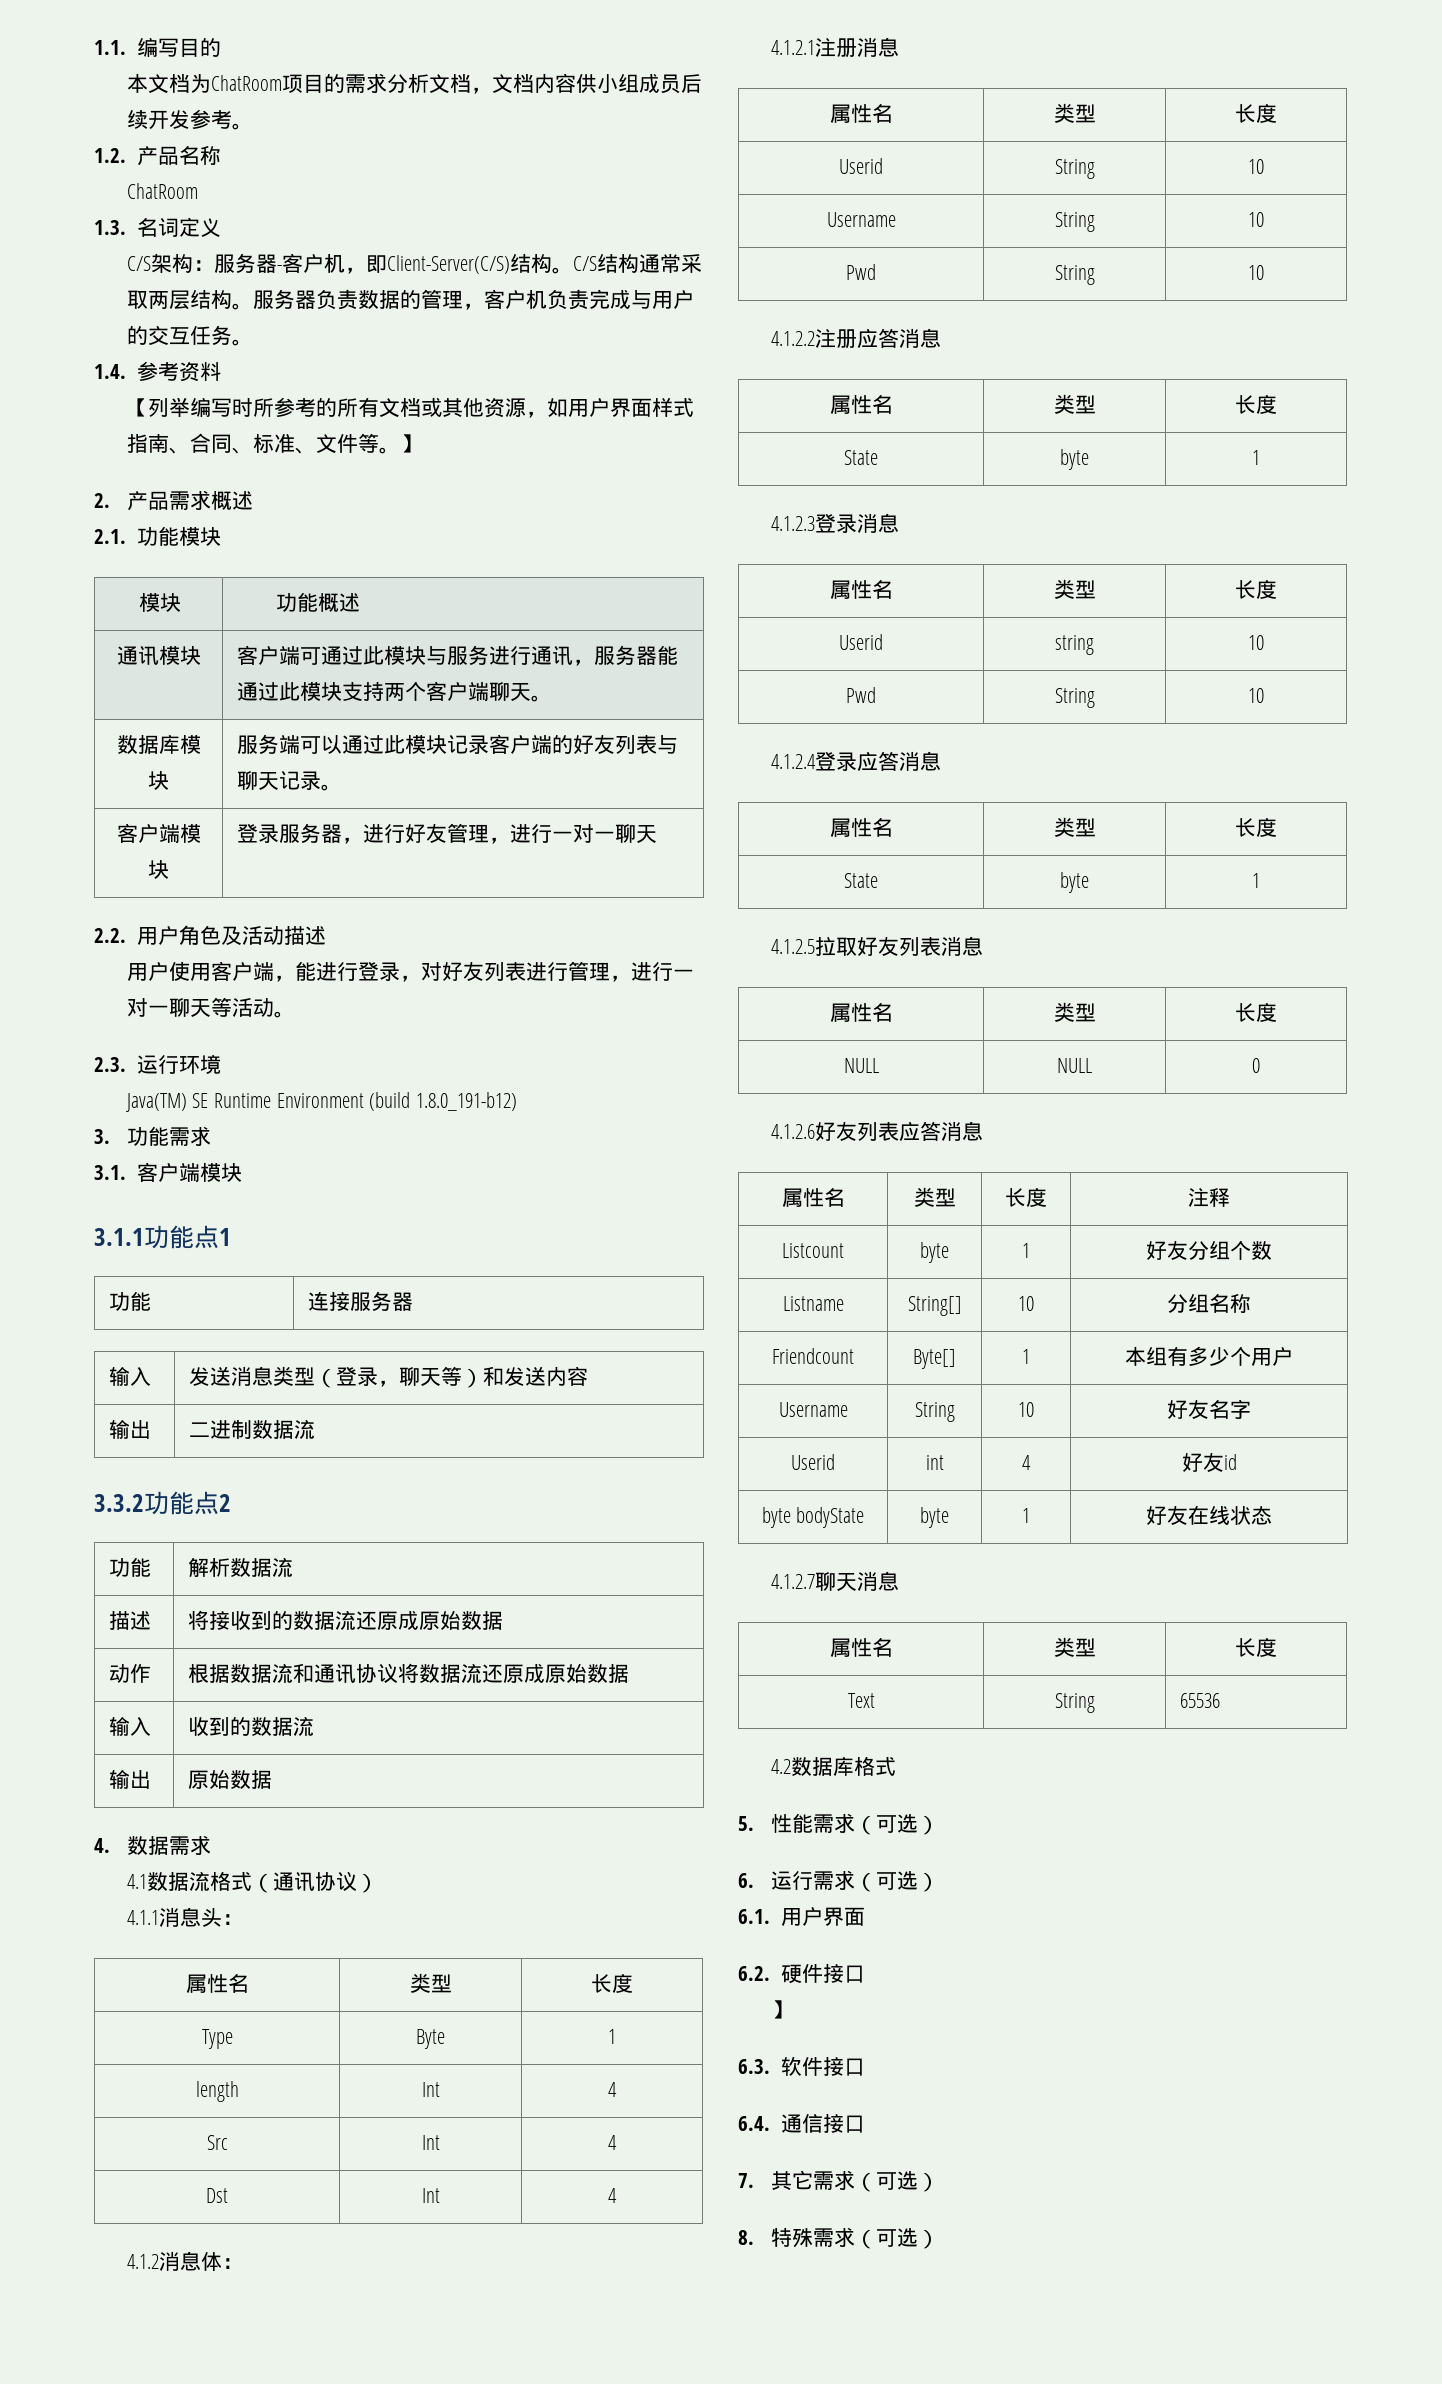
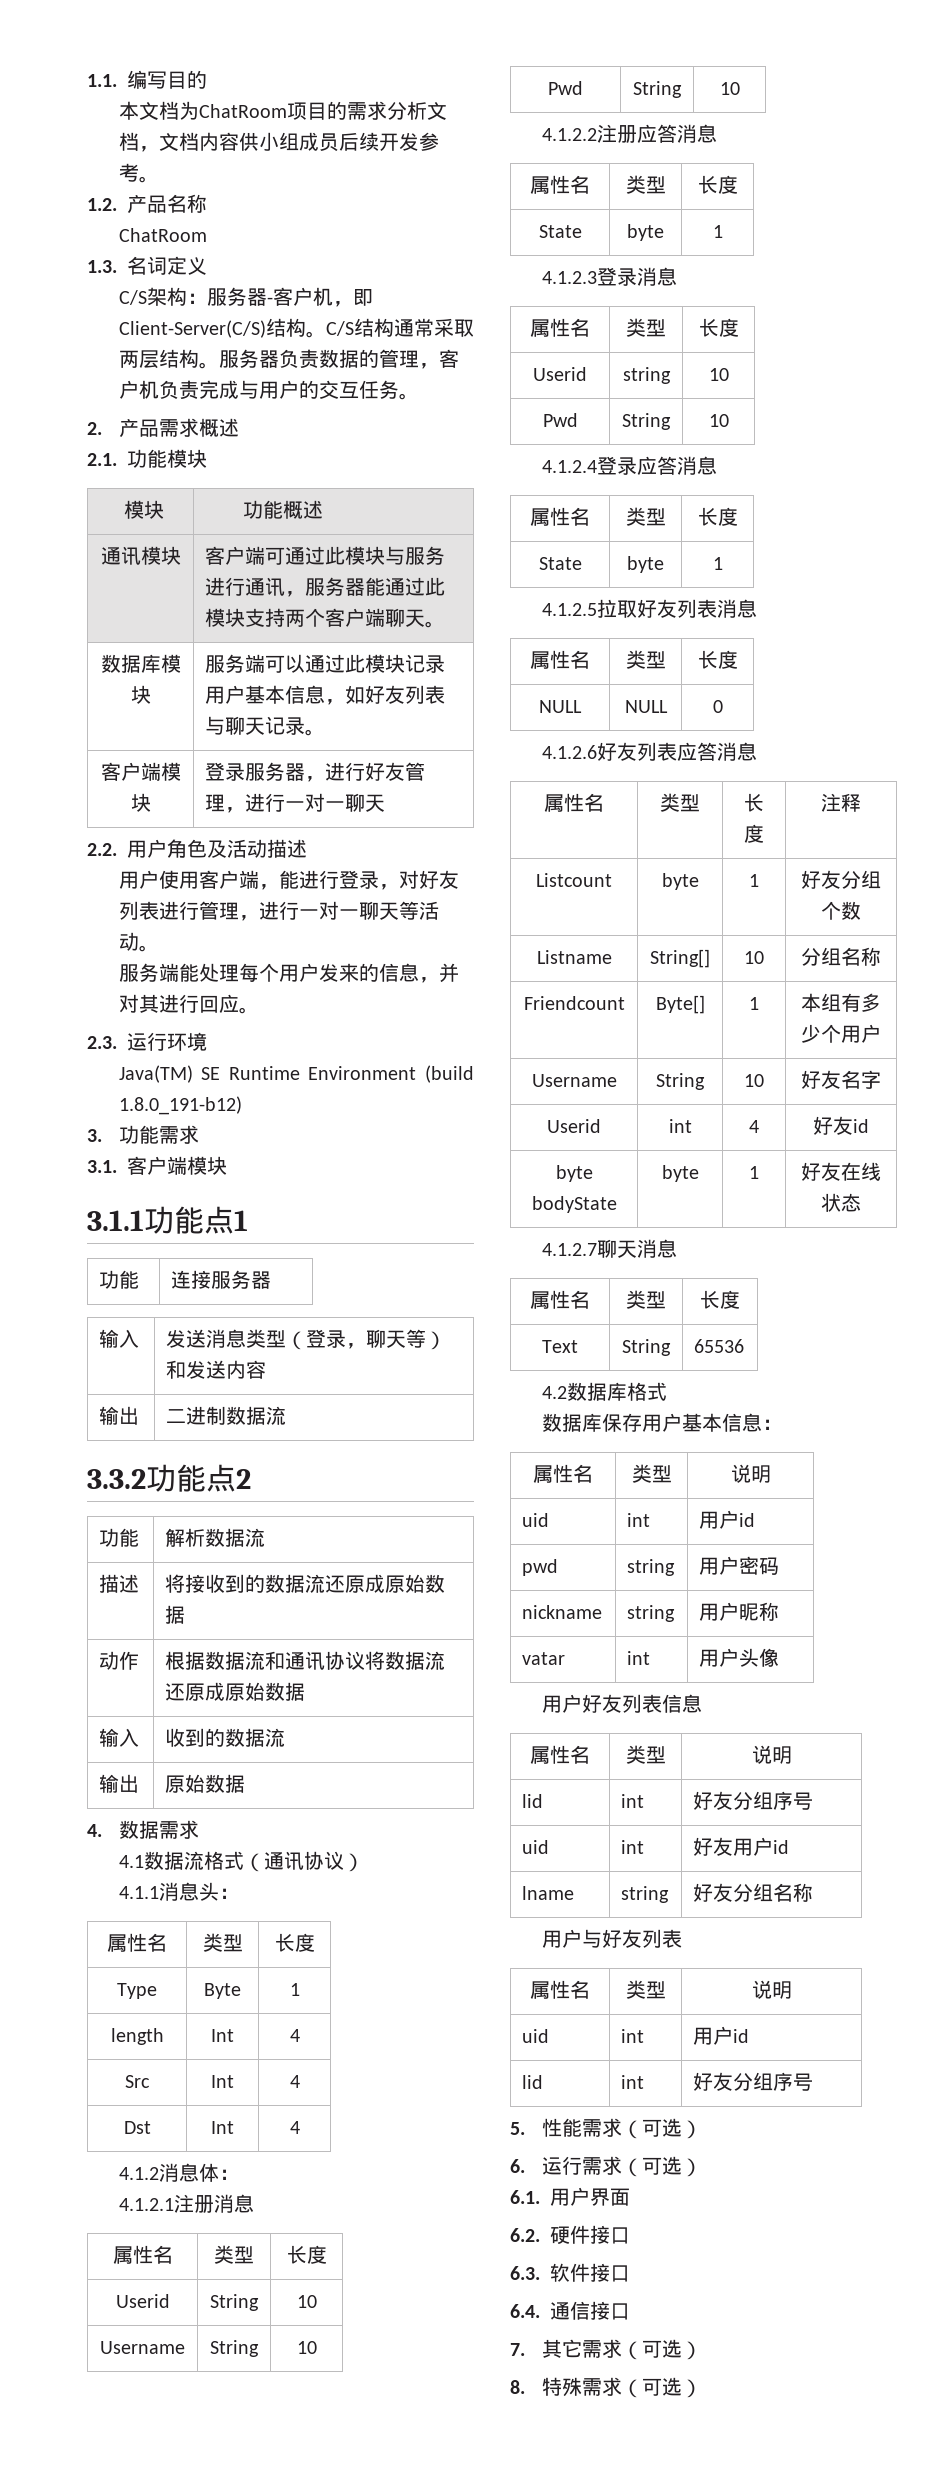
[94,361,221,382] [126,397,694,418] [126,433,421,454] // 1.4.参考资料 // 【列举编写时所参考的所有文档或其他资源，如用户界面样式指南、合同、标准、文件等。】 -> (419, 396) none
[489,734,574,754] 客户端的 -> [205,685,366,705] 用户基本信息，如
(295, 1014) none -> [118,963,459,983] [118,994,259,1014] // 服务端能处理每个用户发来的信息，并对其进行回应。
(896, 1766) none -> [541,1413,782,1432] [533,1464,593,1483] [631,1464,672,1483] [730,1464,771,1483] [522,1513,550,1527] [627,1513,651,1527] [699,1510,756,1529] [522,1559,559,1576] [627,1559,676,1576] [699,1556,780,1575] [522,1605,603,1619] [627,1605,676,1622] [699,1602,780,1621] [522,1652,566,1665] [627,1651,651,1665] [699,1648,780,1667] [541,1694,702,1713] [530,1745,590,1764] [625,1745,666,1764] [751,1745,792,1764] [522,1794,544,1808] [621,1794,645,1808] [693,1791,814,1810] [522,1840,550,1854] [621,1840,645,1854] [693,1837,790,1856] [522,1886,575,1900] [621,1886,670,1903] [693,1883,814,1902] [541,1929,682,1948] [530,1980,590,1999] [625,1980,666,1999] [751,1980,792,1999] [522,2029,550,2043] [621,2029,645,2043] [693,2026,750,2045] [522,2075,544,2089] [621,2075,645,2089] [693,2072,814,2091] // 数据库保存用户基本信息： // 属性名 | 类型 | 说明 // uid | int | 用户id // pwd | string | 用户密码 // nickname | string | 用户昵称 // vatar | int | 用户头像 // 用户好友列表信息 // 属性名 | 类型 | 说明 // lid | int | 好友分组序号 // uid | int | 好友用户id // lname | string | 好友分组名称 // 用户与好友列表 // 属性名 | 类型 | 说明 // uid | int | 用户id // lid | int | 好友分组序号
[770,2000,792,2019] // 】 -> (630, 2235) none

